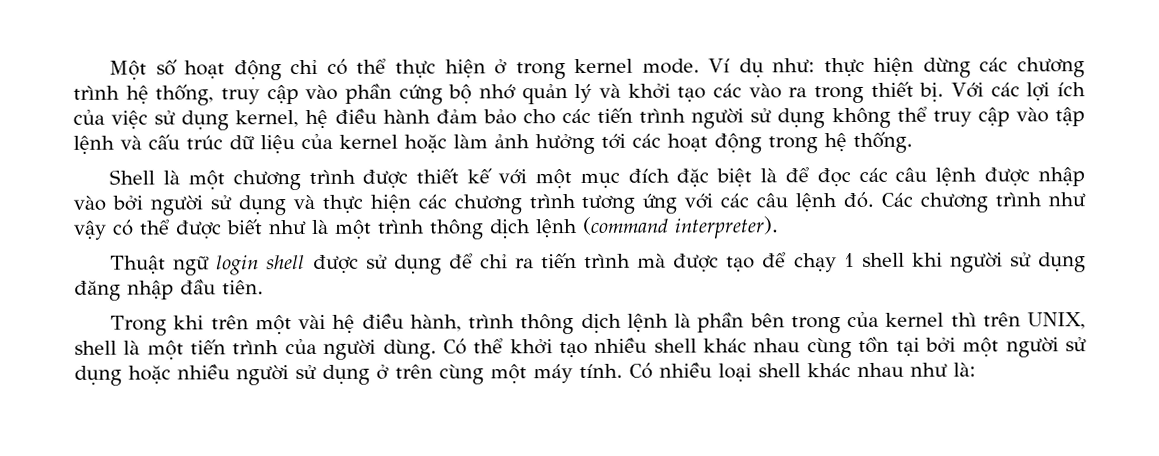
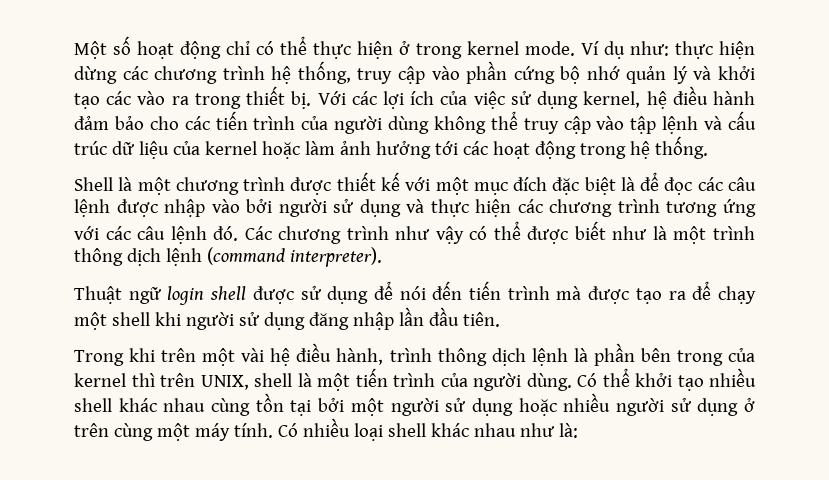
[691,108,826,129] người sử dụng -> [301,116,430,134] của người dùng
[479,254,534,269] chỉ ra -> [399,281,463,300] nói đến
(756, 264) none -> [668,291,686,300] ra
[843,252,855,268] 1 -> [74,312,107,330] một
(174, 290) none -> [398,307,424,326] lần

